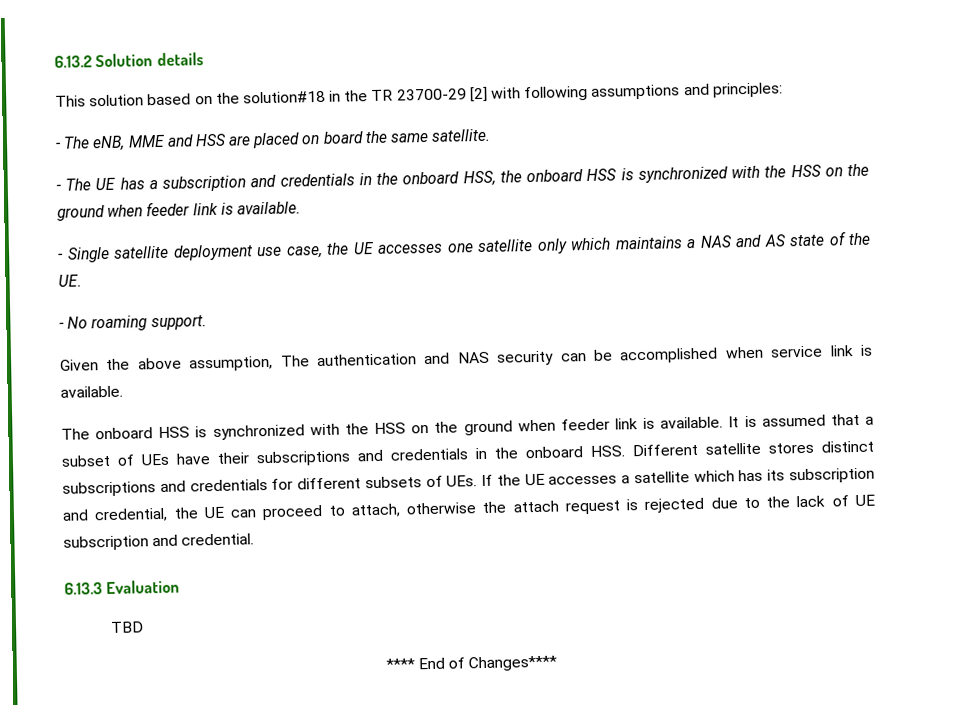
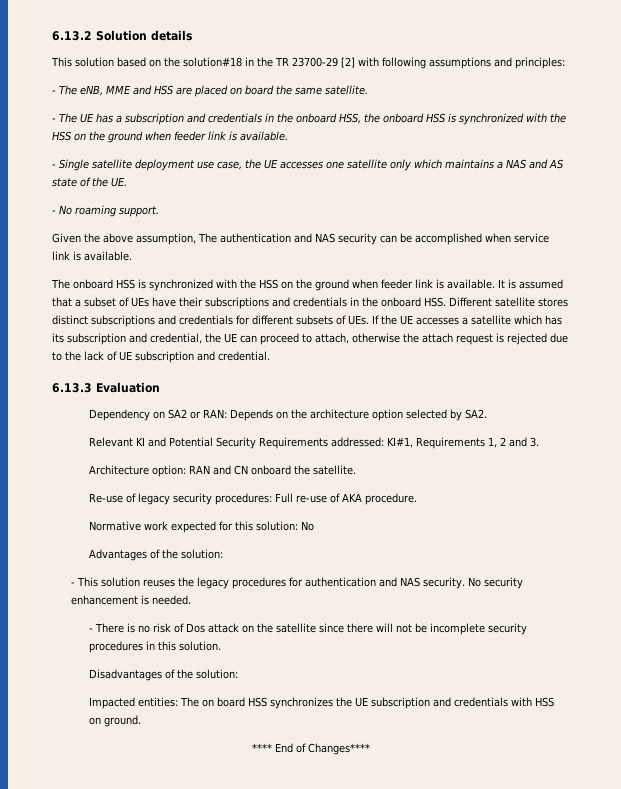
[109,621,144,633] TBD -> [89,409,488,421] [89,437,540,449] [89,465,357,477] [89,493,418,505] [89,521,315,533] [89,549,224,561] [70,577,523,589] [70,595,191,605] [89,623,528,635] [89,641,222,653] [89,669,239,681] [89,697,555,709] [89,715,142,727] Dependency on SA2 or RAN: Depends on the architecture option selected by SA2. // Relevant KI and Potential Security Requirements addressed: KI#1, Requirements 1, 2 and 3. // Architecture option: RAN and CN onboard the satellite. // Re-use of legacy security procedures: Full re-use of AKA procedure. // Normative work expected for this solution: No // Advantages of the solution: // - This solution reuses the legacy procedures for authentication and NAS security. No security enhancement is needed. // - There is no risk of Dos attack on the satellite since there will not be incomplete security procedures in this solution. // Disadvantages of the solution: // Impacted entities: The on board HSS synchronizes the UE subscription and credentials with HSS on ground.

